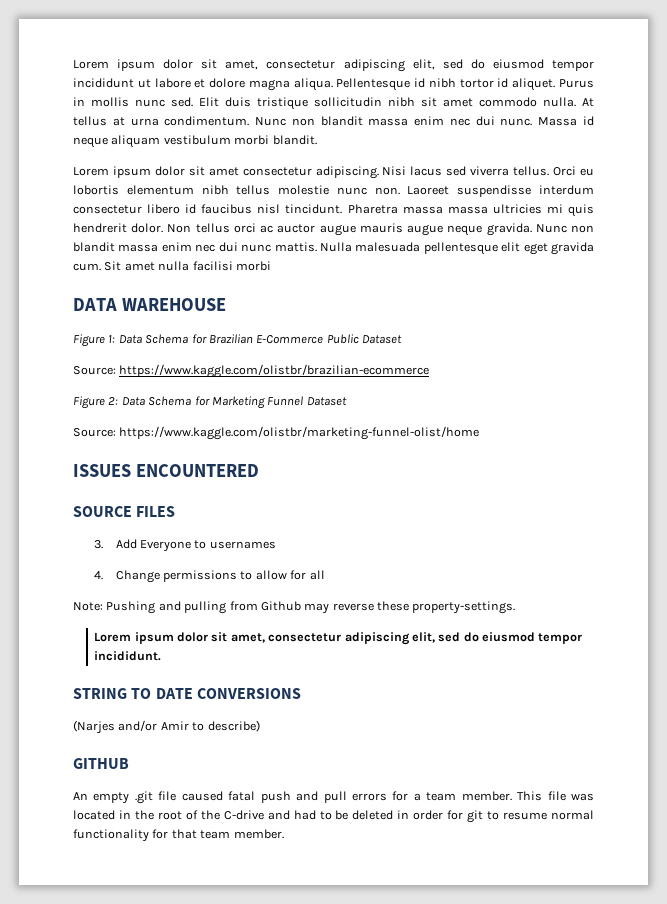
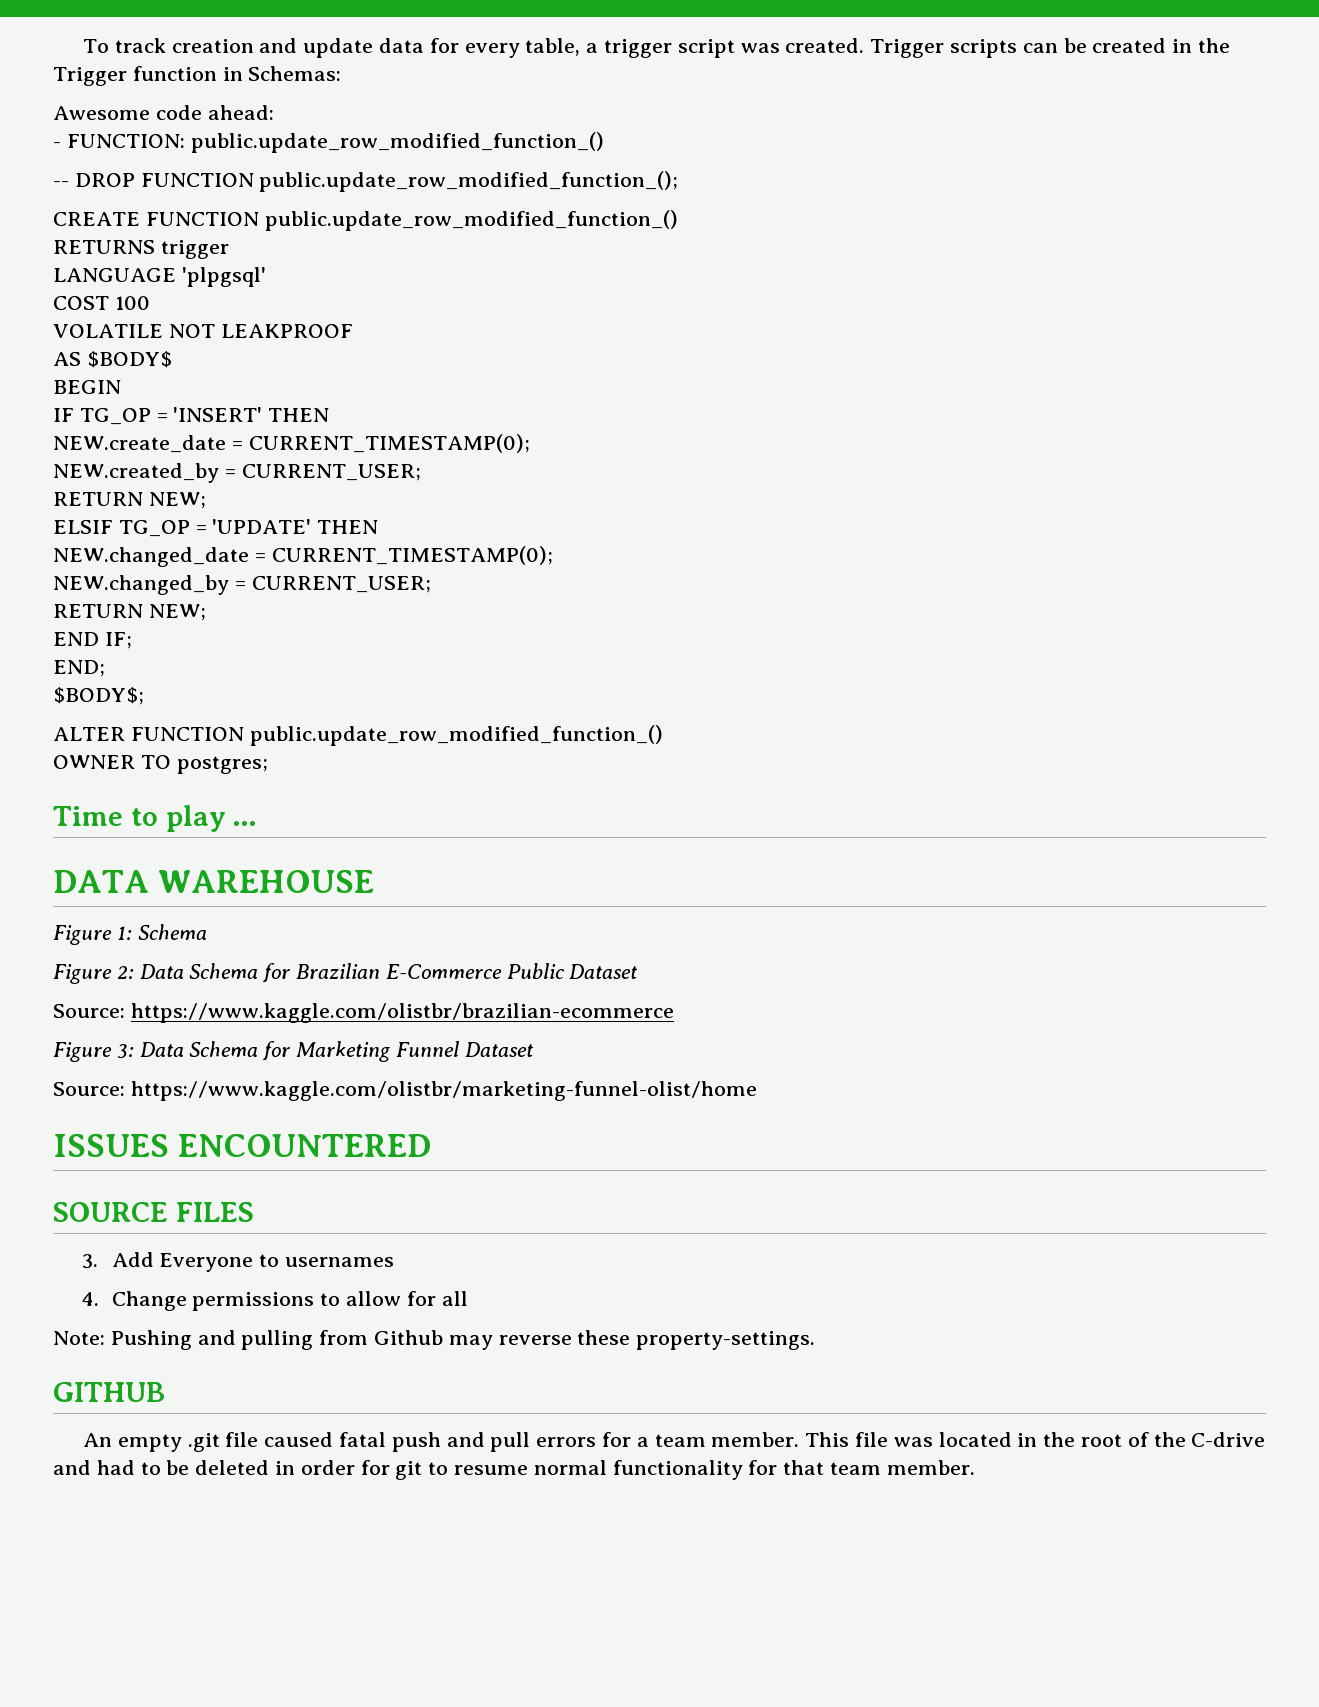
[73,59,594,72] [73,78,594,91] [73,97,594,110] [73,116,594,126] [73,135,317,148] [73,166,594,179] [73,185,594,197] [73,204,594,217] [73,223,594,236] [73,242,594,255] [73,261,271,271] Lorem ipsum dolor sit amet, consectetur adipiscing elit, sed do eiusmod tempor incididunt ut labore et dolore magna aliqua. Pellentesque id nibh tortor id aliquet. Purus in mollis nunc sed. Elit duis tristique sollicitudin nibh sit amet commodo nulla. At tellus at urna condimentum. Nunc non blandit massa enim nec dui nunc. Massa id neque aliquam vestibulum morbi blandit. // Lorem ipsum dolor sit amet consectetur adipiscing. Nisi lacus sed viverra tellus. Orci eu lobortis elementum nibh tellus molestie nunc non. Laoreet suspendisse interdum consectetur libero id faucibus nisl tincidunt. Pharetra massa massa ultricies mi quis hendrerit dolor. Non tellus orci ac auctor augue mauris augue neque gravida. Nunc non blandit massa enim nec dui nunc mattis. Nulla malesuada pellentesque elit eget gravida cum. Sit amet nulla facilisi morbi -> [82,38,1231,58] [53,66,342,86] [53,105,274,120] [53,132,604,153] [53,171,679,192] [53,210,678,231] [53,240,229,259] [53,267,266,287] [53,296,150,310] [53,324,353,338] [53,351,172,368] [53,380,121,394] [53,407,330,425] [53,434,530,453] [53,463,421,483] [53,492,206,509] [53,519,379,537] [53,546,553,567] [53,575,431,595] [53,604,206,621] [53,632,132,649] [53,660,105,677] [53,687,144,705] [53,725,663,746] [53,755,268,774] [53,805,258,832] To track creation and update data for every table, a trigger script was created. Trigger scripts can be created in the Trigger function in Schemas: // Awesome code ahead: // - FUNCTION: public.update_row_modified_function_() // -- DROP FUNCTION public.update_row_modified_function_(); // CREATE FUNCTION public.update_row_modified_function_() // RETURNS trigger // LANGUAGE 'plpgsql' // COST 100 // VOLATILE NOT LEAKPROOF // AS $BODY$ // BEGIN // IF TG_OP = 'INSERT' THEN // NEW.create_date = CURRENT_TIMESTAMP(0); // NEW.created_by = CURRENT_USER; // RETURN NEW; // ELSIF TG_OP = 'UPDATE' THEN // NEW.changed_date = CURRENT_TIMESTAMP(0); // NEW.changed_by = CURRENT_USER; // RETURN NEW; // END IF; // END; // $BODY$; // ALTER FUNCTION public.update_row_modified_function_() // OWNER TO postgres; // Time to play …
(116, 339) none -> [137,924,207,940] [53,964,134,984] Schema // Figure 2:
[108,397,119,405] 2: -> [116,1044,134,1059] 3:
[94,632,583,645] [94,651,162,661] [73,688,301,699] [73,720,260,734] // Lorem ipsum dolor sit amet, consectetur adipiscing elit, sed do eiusmod tempor incididunt. // STRING TO DATE CONVERSIONS // (Narjes and/or Amir to describe) -> (816, 1340) none

